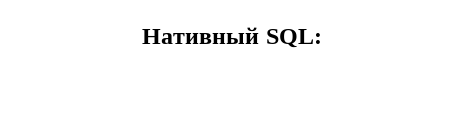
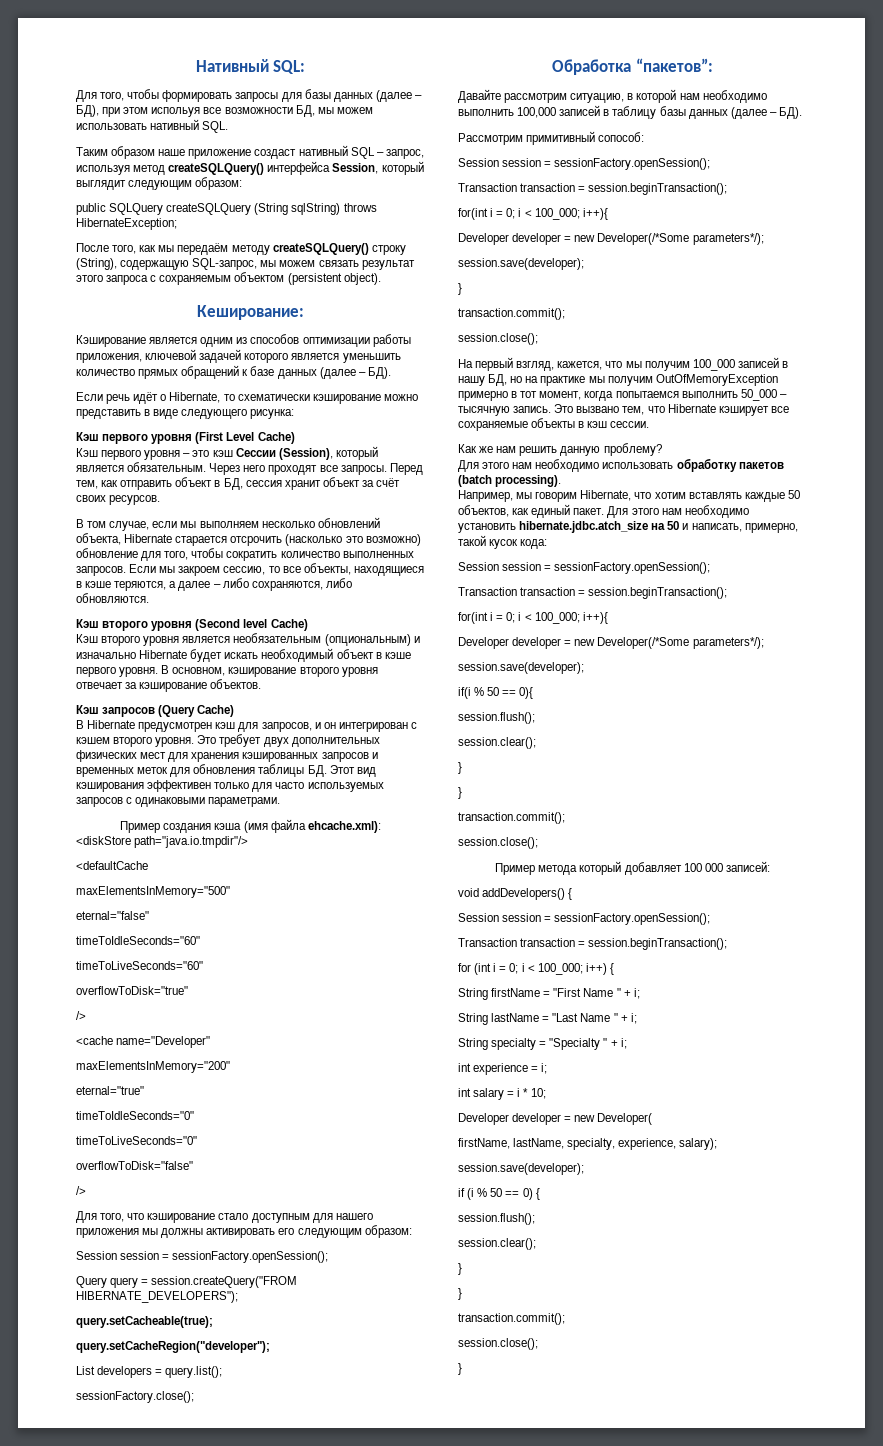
(322, 38) none -> [76,89,422,102] [76,105,373,117] [76,119,229,133] [76,145,424,159] [76,161,424,175] [76,177,243,190] [76,203,377,215] [76,218,177,230] [76,243,406,255] [76,258,415,270] [76,272,381,285] [197,305,304,320] [76,334,411,347] [76,349,401,363] [76,365,391,379] [76,392,418,404] [76,409,295,419] [76,432,295,444] [76,446,378,460] [76,462,423,475] [76,477,401,490] [76,495,161,505] [76,517,380,531] [76,533,421,546] [76,548,414,561] [76,563,424,576] [76,578,352,591] [76,593,149,603] [76,619,308,631] [76,633,420,646] [76,648,411,662] [76,665,378,677] [76,679,262,692] [76,705,235,717] [76,720,417,732] [76,734,380,747] [76,750,378,762] [76,764,376,777] [76,780,384,792] [76,797,281,807] [120,819,381,833] [76,836,249,848] [76,861,148,870] [76,886,230,898] [76,911,149,920] [76,936,200,945] [76,961,203,970] [76,986,188,995] [76,1011,86,1020] [76,1036,211,1048] [76,1061,230,1073] [76,1086,144,1095] [76,1111,194,1120] [76,1136,197,1145] [76,1161,193,1170] [76,1186,86,1195] [76,1211,373,1223] [76,1225,412,1238] [76,1251,329,1263] [76,1276,298,1288] [76,1291,238,1303] [76,1316,213,1328] [76,1341,270,1353] [76,1366,223,1378] [76,1391,194,1403] [552,58,713,75] [458,89,767,103] [458,105,802,119] [458,131,645,145] [458,158,711,170] [458,183,728,195] [458,208,608,220] [458,233,764,245] [458,258,584,270] [458,283,462,295] [458,308,565,320] [458,333,538,345] [458,357,788,371] [458,374,778,386] [458,389,787,401] [458,404,789,416] [458,418,650,431] [458,443,662,456] [458,458,784,472] [458,475,562,487] [458,490,800,502] [458,504,749,518] [458,521,798,533] [458,535,548,549] [458,562,711,574] [458,587,728,599] [458,612,608,624] [458,637,764,649] [458,662,584,674] [458,687,534,699] [458,712,535,724] [458,737,536,749] [458,762,462,774] [458,787,462,799] [458,812,565,824] [458,837,538,849] [495,861,770,875] [458,888,573,900] [458,913,711,925] [458,938,728,950] [458,963,614,975] [458,988,640,1000] [458,1013,637,1025] [458,1038,627,1050] [458,1063,548,1075] [458,1088,546,1100] [458,1113,653,1125] [458,1138,718,1150] [458,1163,584,1175] [458,1188,540,1200] [458,1213,535,1225] [458,1238,536,1250] [458,1263,462,1275] [458,1288,462,1300] [458,1313,565,1325] [458,1338,538,1350] [458,1363,462,1375] // Для того, чтобы формировать запросы для базы данных (далее – БД), при этом испольуя все возможности БД, мы можем использовать нативный SQL. // Таким образом наше приложение создаст нативный SQL – запрос, используя метод createSQLQuery() интерфейса Session, который выглядит следующим образом: // public SQLQuery createSQLQuery (String sqlString) throws HibernateException; // После того, как мы передаём методу createSQLQuery() строку (String), содержащую SQL-запрос, мы можем связать результат этого запроса с сохраняемым объектом (persistent object). // Кеширование: // Кэширование является одним из способов оптимизации работы приложения, ключевой задачей которого является уменьшить количество прямых обращений к базе данных (далее – БД). // Если речь идёт о Hibernate, то схематически кэширование можно представить в виде следующего рисунка: // Кэш первого уровня (First Level Cache) // Кэш первого уровня – это кэш Сессии (Session), который является обязательным. Через него проходят все запросы. Перед тем, как отправить объект в БД, сессия хранит объект за счёт своих ресурсов. // В том случае, если мы выполняем несколько обновлений объекта, Hibernate старается отсрочить (насколько это возможно) обновление для того, чтобы сократить количество выполненных запросов. Если мы закроем сессию, то все объекты, находящиеся в кэше теряются, а далее – либо сохраняются, либо обновляются. // Кэш второго уровня (Second level Cache) // Кэш второго уровня является необязательным (опциональным) и изначально Hibernate будет искать необходимый объект в кэше первого уровня. В основном, кэширование второго уровня отвечает за кэширование объектов. // Кэш запросов (Query Cache) // В Hibernate предусмотрен кэш для запросов, и он интегрирован с кэшем второго уровня. Это требует двух дополнительных физических мест для хранения кэшированных запросов и временных меток для обновления таблицы БД. Этот вид кэширования эффективен только для часто используемых запросов с одинаковыми параметрами. // Пример создания кэша (имя файла ehcache.xml): // <diskStore path="java.io.tmpdir"/> // <defaultCache // maxElementsInMemory="500" // eternal="false" // timeToIdleSeconds="60" // timeToLiveSeconds="60" // overflowToDisk="true" // /> // <cache name="Developer" // maxElementsInMemory="200" // eternal="true" // timeToIdleSeconds="0" // timeToLiveSeconds="0" // overflowToDisk="false" // /> // Для того, что кэширование стало доступным для нашего приложения мы должны активировать его следующим образом: // Session session = sessionFactory.openSession(); // Query query = session.createQuery("FROM HIBERNATE_DEVELOPERS"); // query.setCacheable(true); // query.setCacheRegion("developer"); // List developers = query.list(); // sessionFactory.close(); // Обработка “пакетов”: // Давайте рассмотрим ситуацию, в которой нам необходимо выполнить 100,000 записей в таблицу базы данных (далее – БД). // Рассмотрим примитивный сопособ: // Session session = sessionFactory.openSession(); // Transaction transaction = session.beginTransaction(); // for(int i = 0; i < 100_000; i++){ // Developer developer = new Developer(/*Some parameters*/); // session.save(developer); // } // transaction.commit(); // session.close(); // На первый взгляд, кажется, что мы получим 100_000 записей в нашу БД, но на практике мы получим OutOfMemoryException примерно в тот момент, когда попытаемся выполнить 50_000 – тысячную запись. Это вызвано тем, что Hibernate кэширует все сохраняемые объекты в кэш сессии. // Как же нам решить данную проблему? // Для этого нам необходимо использовать обработку пакетов (batch processing). // Например, мы говорим Hibernate, что хотим вставлять каждые 50 объектов, как единый пакет. Для этого нам необходимо установить hibernate.jdbc.atch_size на 50 и написать, примерно, такой кусок кода: // Session session = sessionFactory.openSession(); // Transaction transaction = session.beginTransaction(); // for(int i = 0; i < 100_000; i++){ // Developer developer = new Developer(/*Some parameters*/); // session.save(developer); // if(i % 50 == 0){ // session.flush(); // session.clear(); // } // } // transaction.commit(); // session.close(); // Пример метода который добавляет 100 000 записей: // void addDevelopers() { // Session session = sessionFactory.openSession(); // Transaction transaction = session.beginTransaction(); // for (int i = 0; i < 100_000; i++) { // String firstName = "First Name " + i; // String lastName = "Last Name " + i; // String specialty = "Specialty " + i; // int experience = i; // int salary = i * 10; // Developer developer = new Developer( // firstName, lastName, specialty, experience, salary); // session.save(developer); // if (i % 50 == 0) { // session.flush(); // session.clear(); // } // } // transaction.commit(); // session.close(); // }

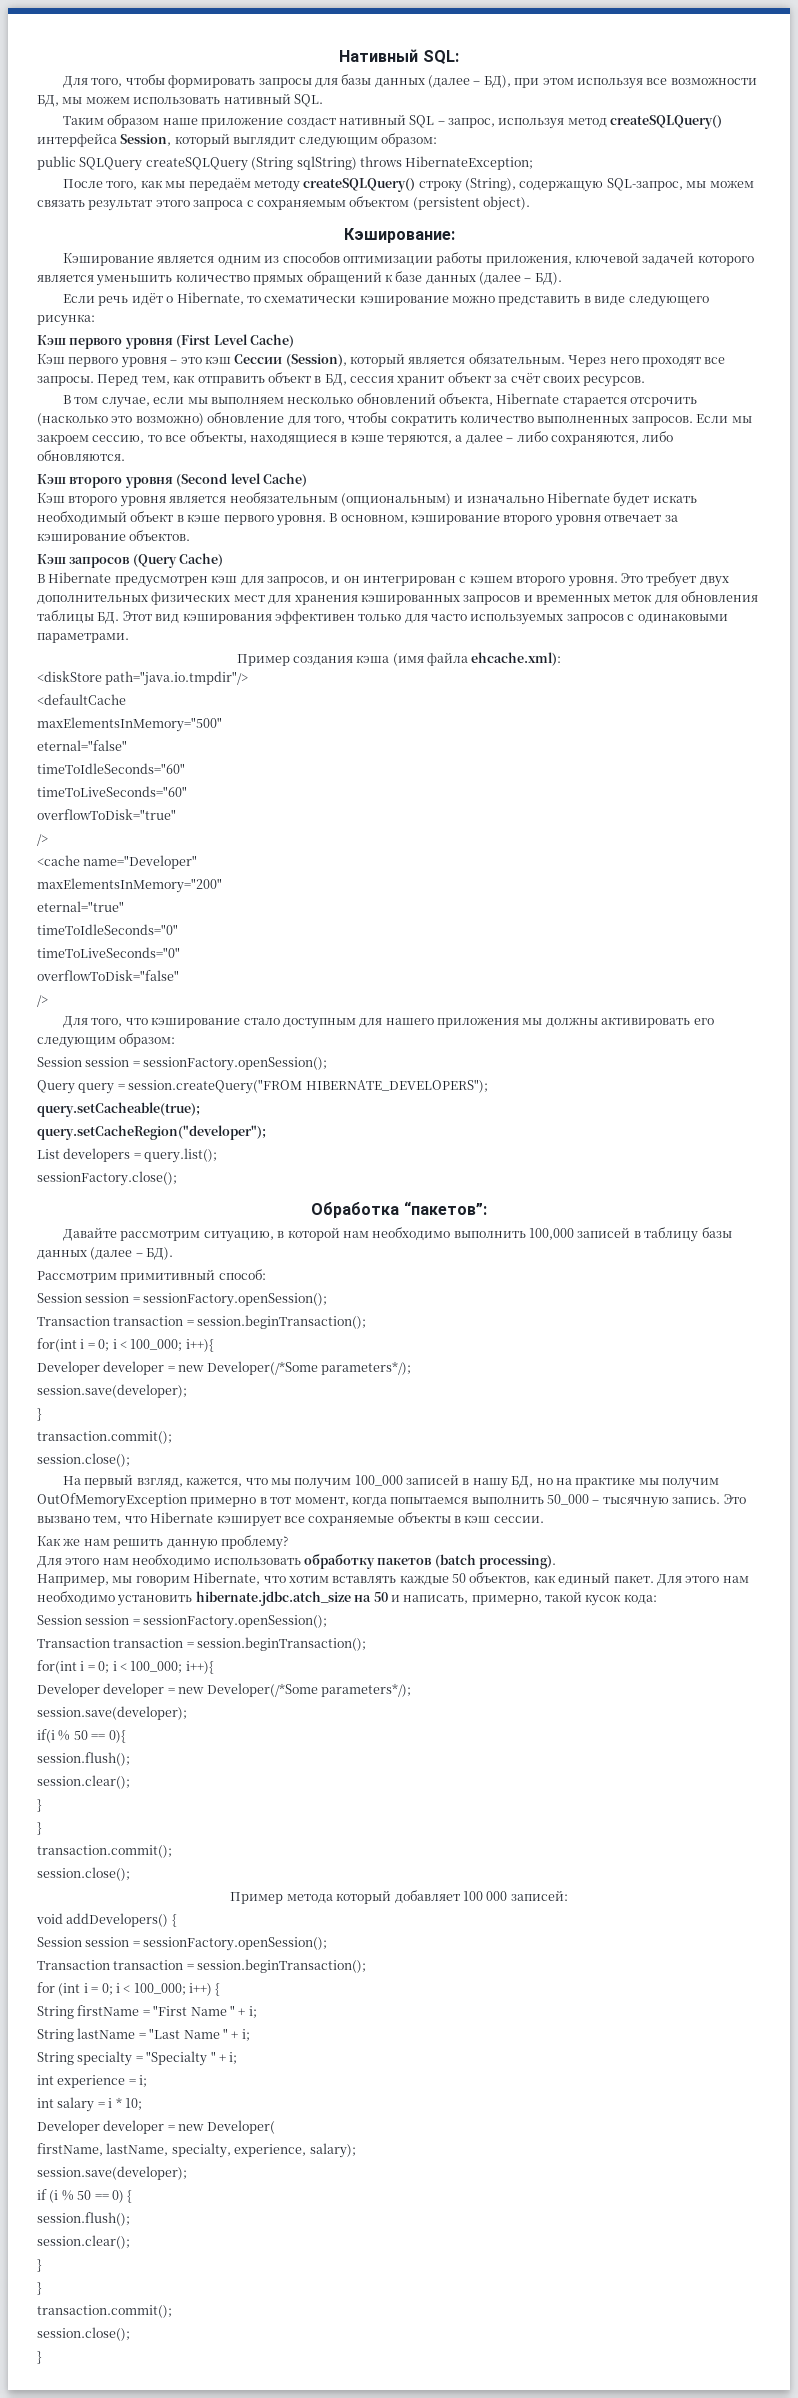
[151,107,201,117] испольуя -> [576,78,643,89] используя
[197,305,304,320] Кеширование: -> [343,228,455,243] Кэширование:
[598,132,645,142] сопособ: -> [218,1269,266,1280] способ:

